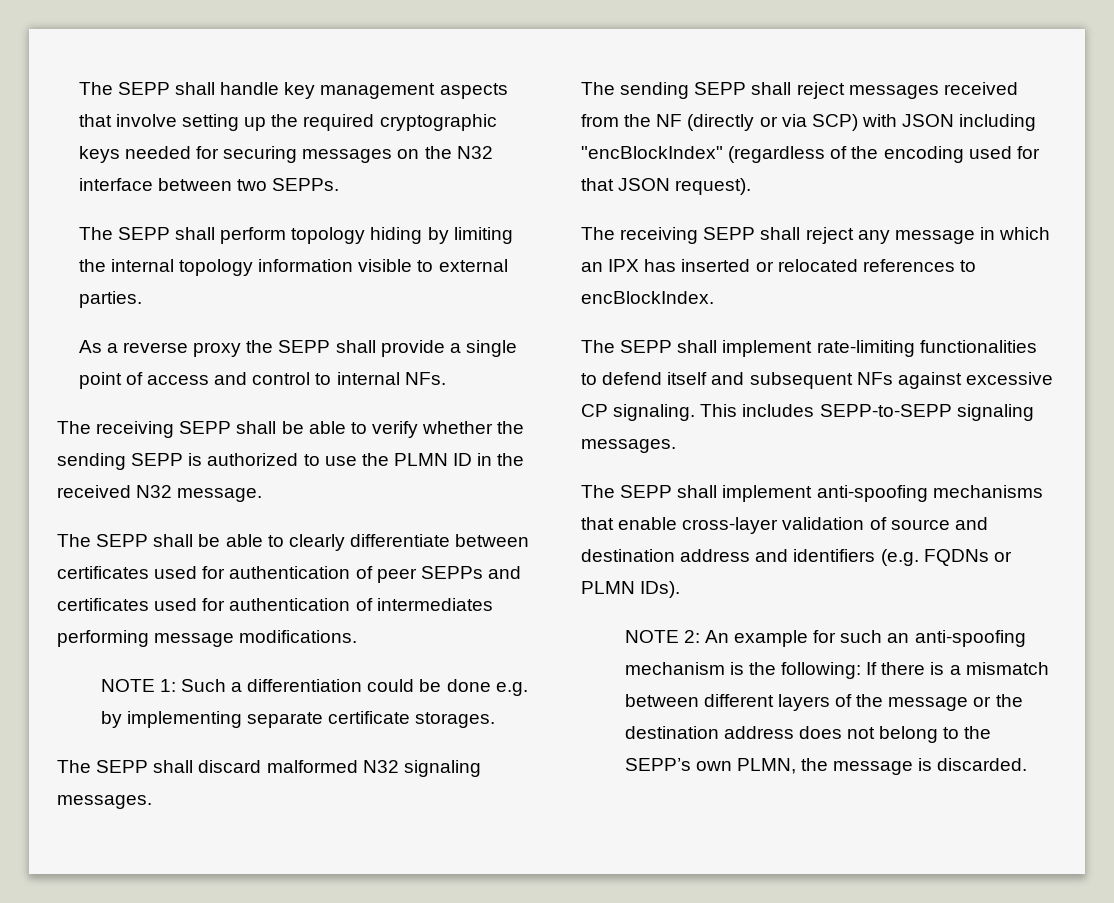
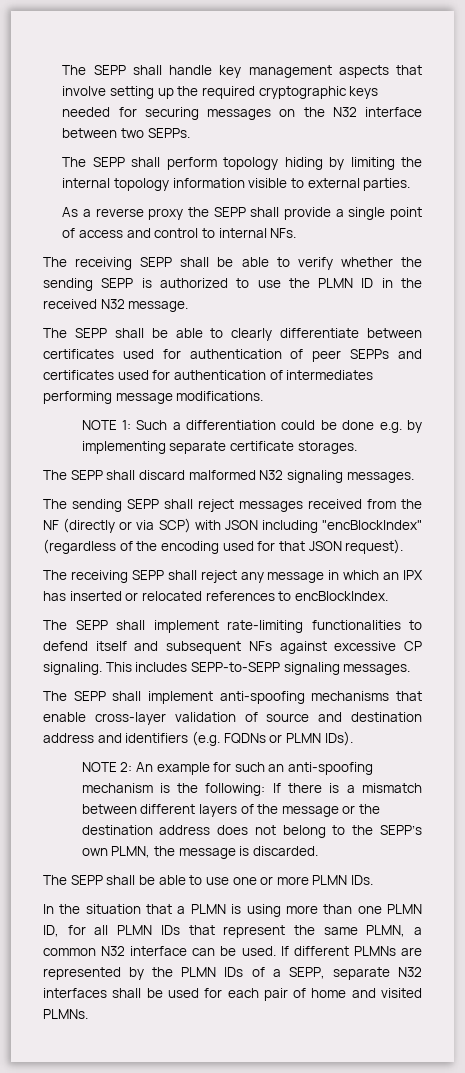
(1028, 764) none -> [43,875,374,885] [43,904,423,917] [43,925,422,938] [43,946,422,956] [43,967,422,980] [43,988,423,1001] [43,1009,88,1019] // The SEPP shall be able to use one or more PLMN IDs. // In the situation that a PLMN is using more than one PLMN ID, for all PLMN IDs that represent the same PLMN, a common N32 interface can be used. If different PLMNs are represented by the PLMN IDs of a SEPP, separate N32 interfaces shall be used for each pair of home and visited PLMNs.

